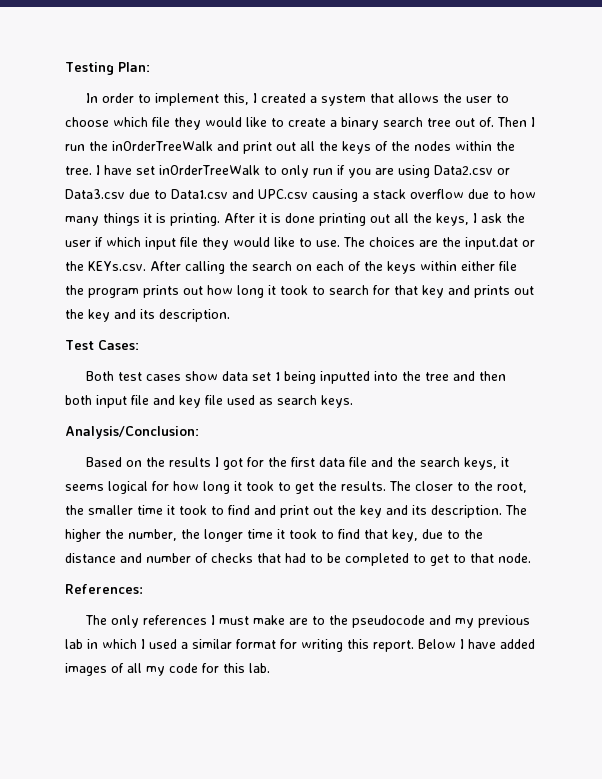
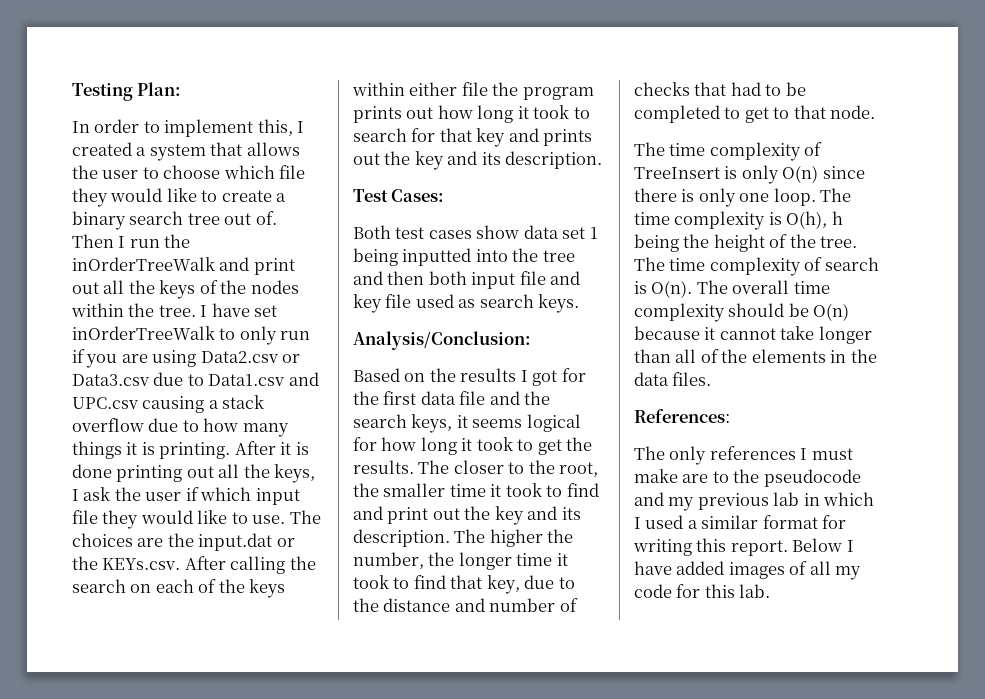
(531, 558) none -> [634,142,823,161] [634,165,865,184] [634,188,852,207] [634,211,843,230] [634,234,858,252] [634,257,879,276] [634,280,830,298] [634,303,850,322] [634,326,872,344] [634,349,877,363] [634,372,712,386] // The time complexity of TreeInsert is only O(n) since there is only one loop. The time complexity is O(h), h being the height of the tree. The time complexity of search is O(n). The overall time complexity should be O(n) because it cannot take longer than all of the elements in the data files.

